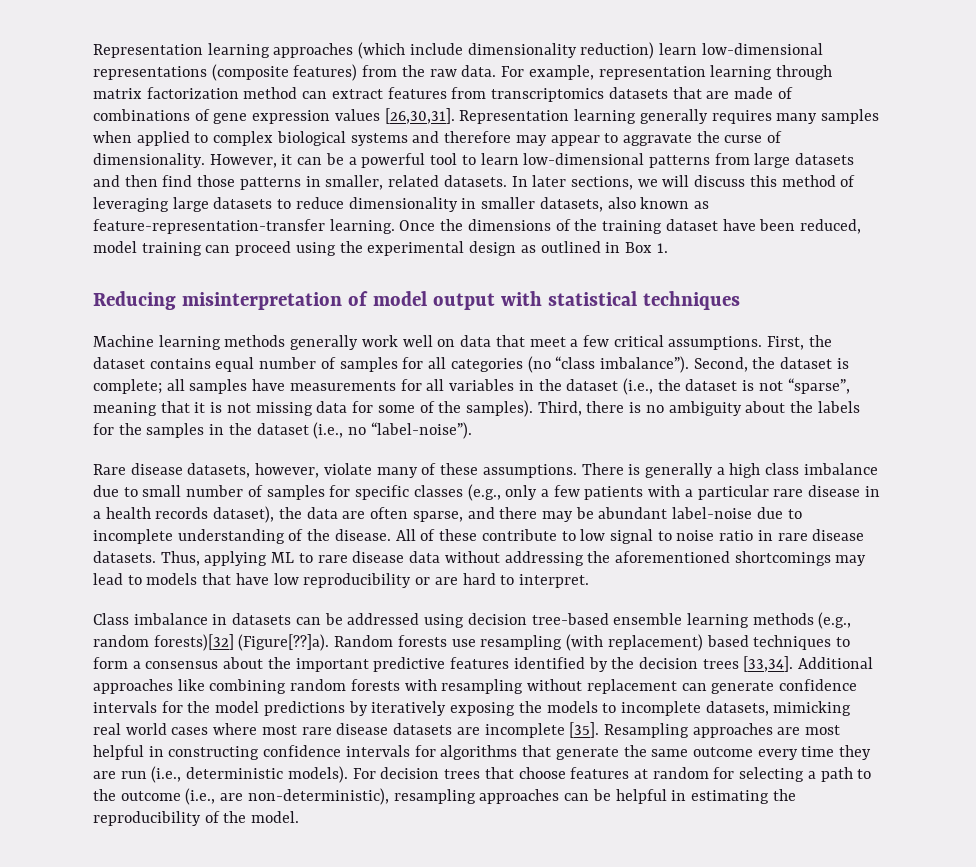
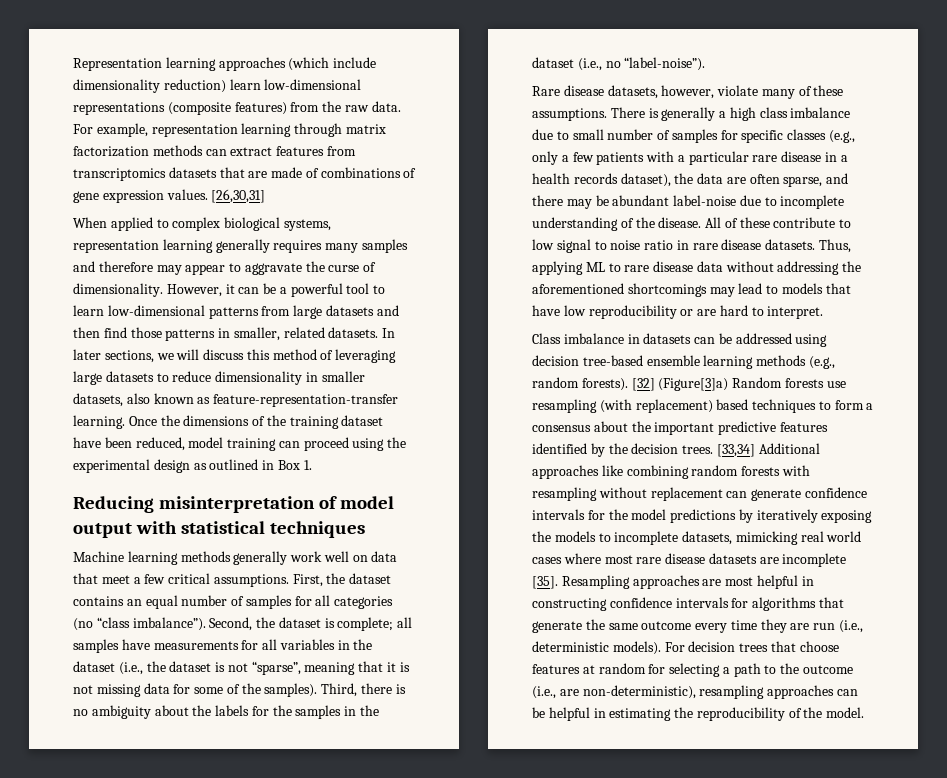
[243,87,298,99] method -> [152,145,203,156] methods
[334,108,570,124] values [26,30,31]. Representation -> [166,189,266,203] [73,217,331,231] [73,240,159,253] values. [26,30,31] // When applied to complex biological systems, representation
[93,131,408,146] when applied to complex biological systems -> (408, 246) none
(211, 363) none -> [126,599,142,606] an
[153,634,330,651] forests)[32] (Figure[??]a). -> [581,378,729,391] forests). [32] (Figure[3]a)
[702,656,794,672] trees [33,34]. -> [682,444,755,457] trees. [33,34]

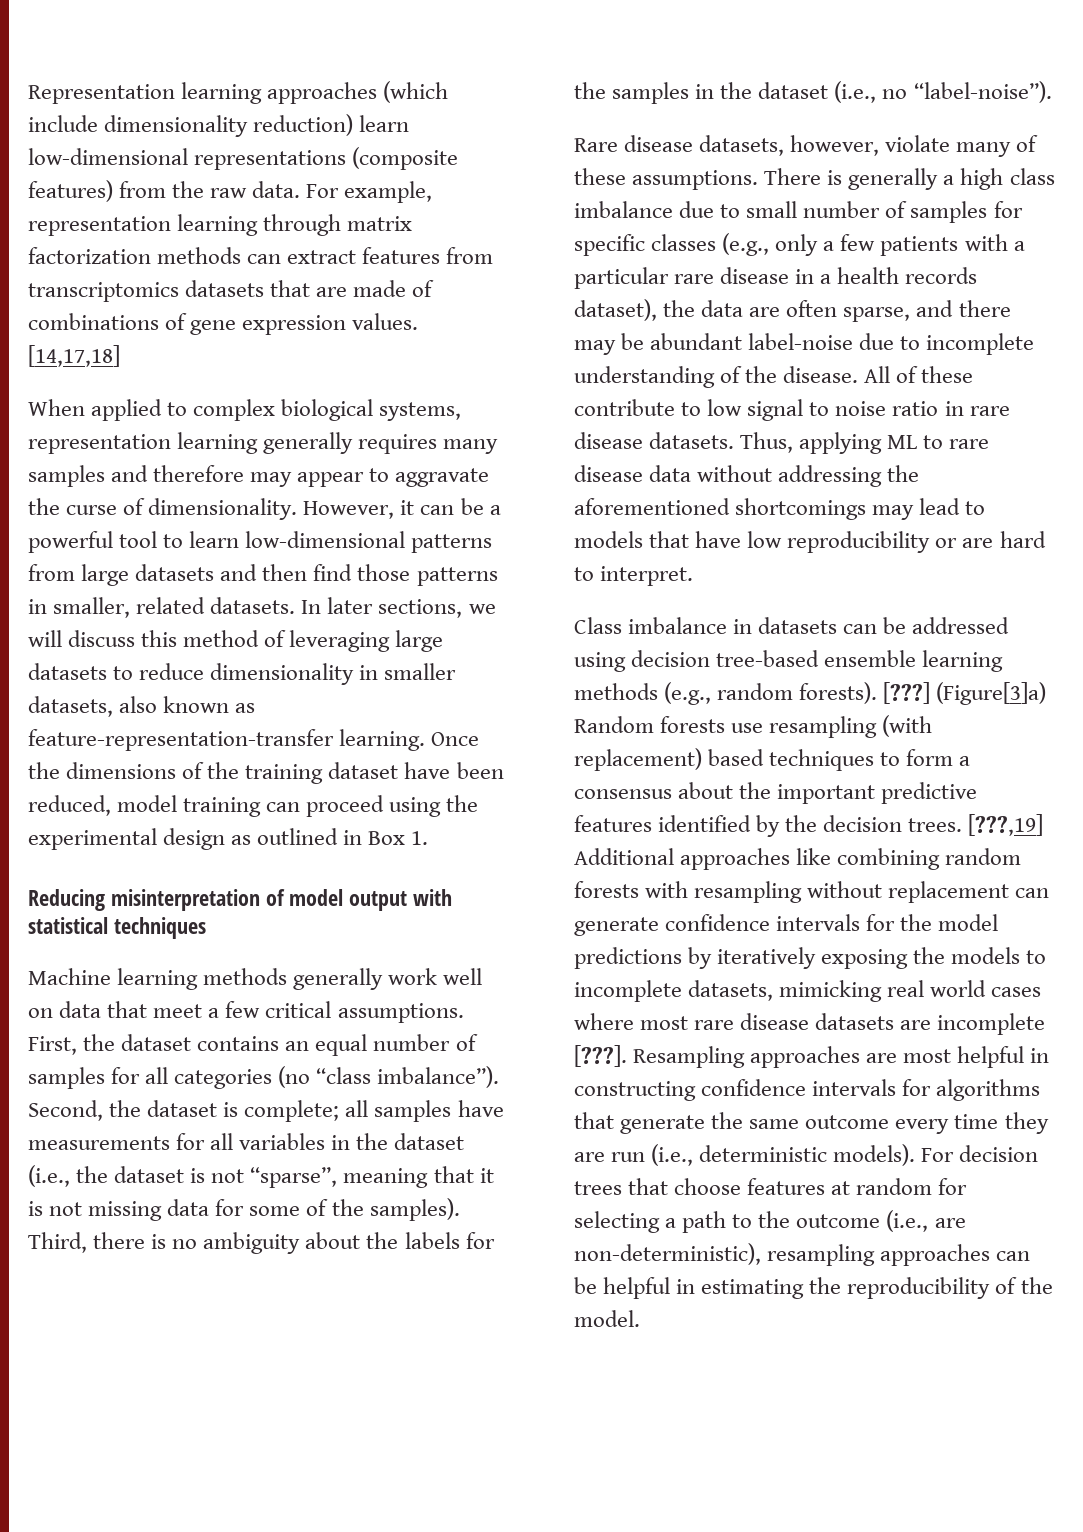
[211,189,266,203] [26,30,31] -> [28,345,120,367] [14,17,18]
[631,378,655,391] [32] -> [883,682,931,704] [???]
[716,444,755,457] [33,34] -> [968,814,1044,836] [???,19]
[532,576,558,589] [35]. -> [574,1045,627,1067] [???].

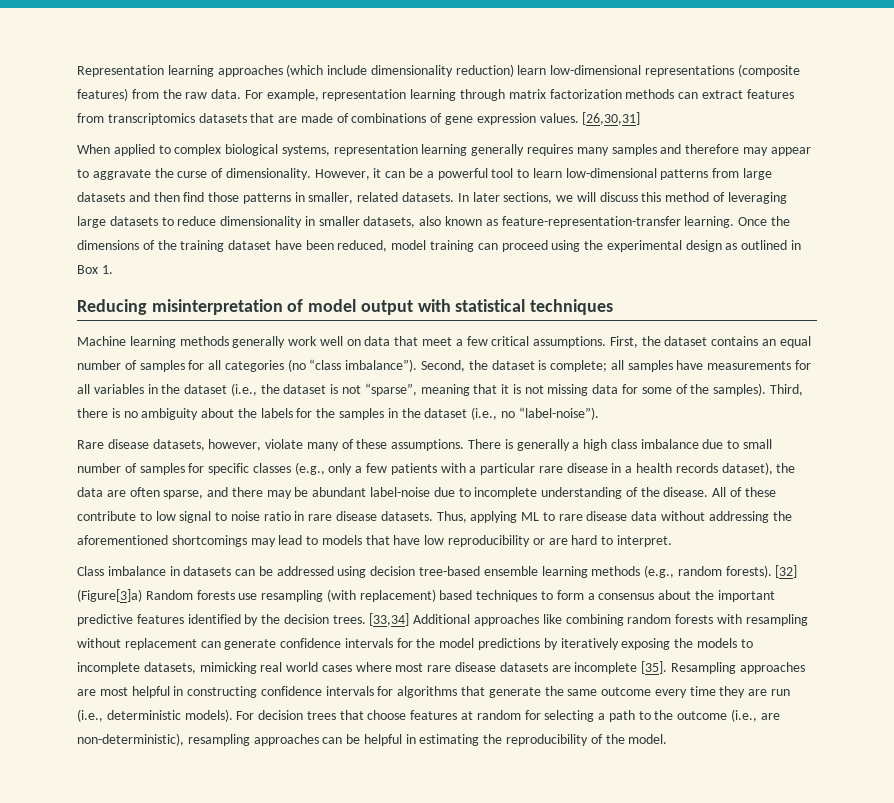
[28,345,120,367] [14,17,18] -> [582,112,641,125] [26,30,31]
[883,682,931,704] [???] -> [775,565,798,578] [32]
[968,814,1044,836] [???,19] -> [369,613,410,626] [33,34]
[574,1045,627,1067] [???]. -> [641,661,668,674] [35].

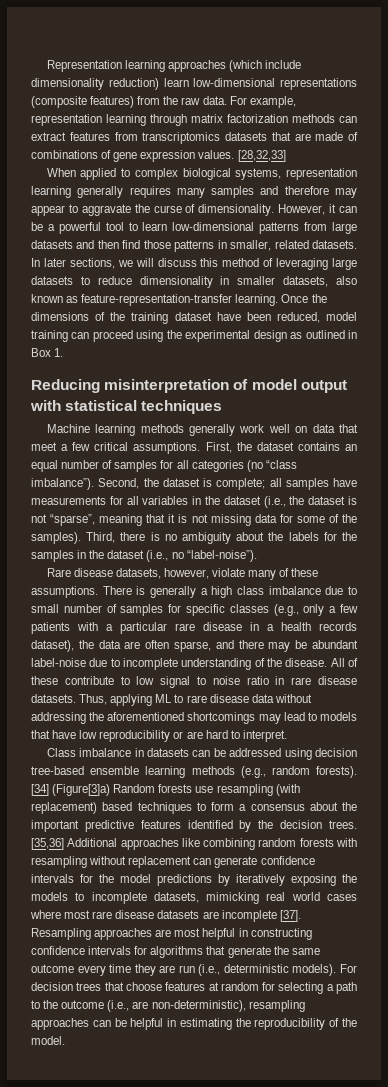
[582,112,641,125] [26,30,31] -> [237,150,286,162] [28,32,33]
[775,565,798,578] [32] -> [31,784,49,796] [34]
[369,613,410,626] [33,34] -> [31,838,64,850] [35,36]
[641,661,668,674] [35]. -> [279,910,301,922] [37].

